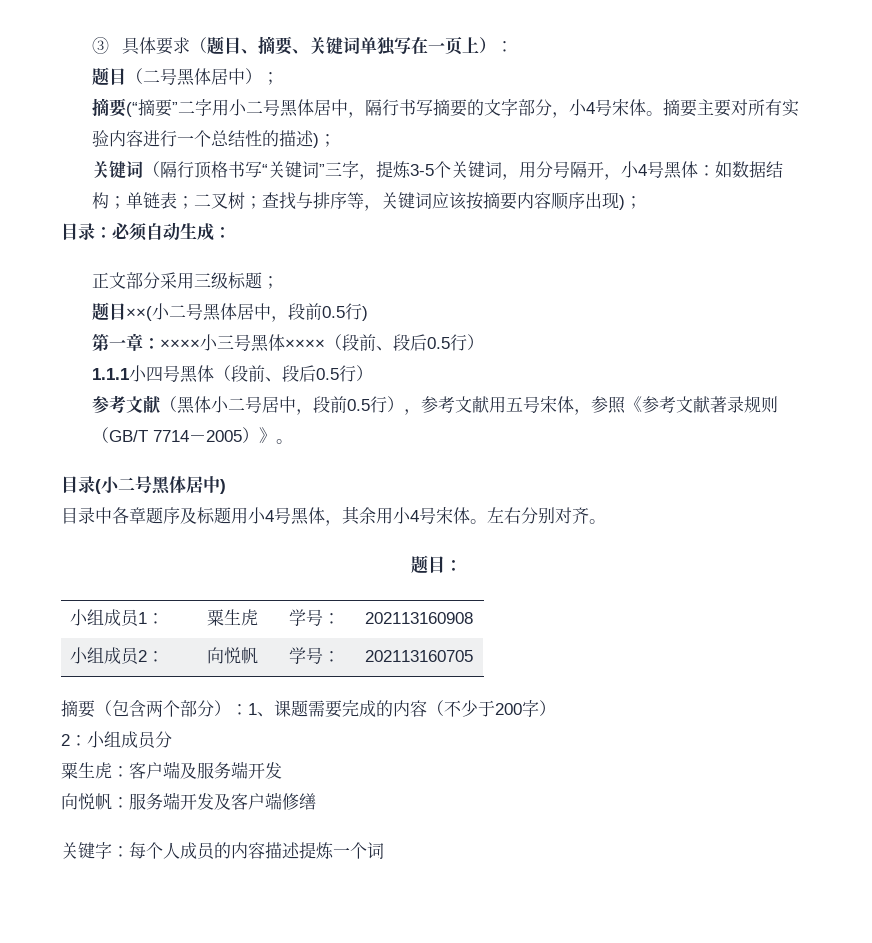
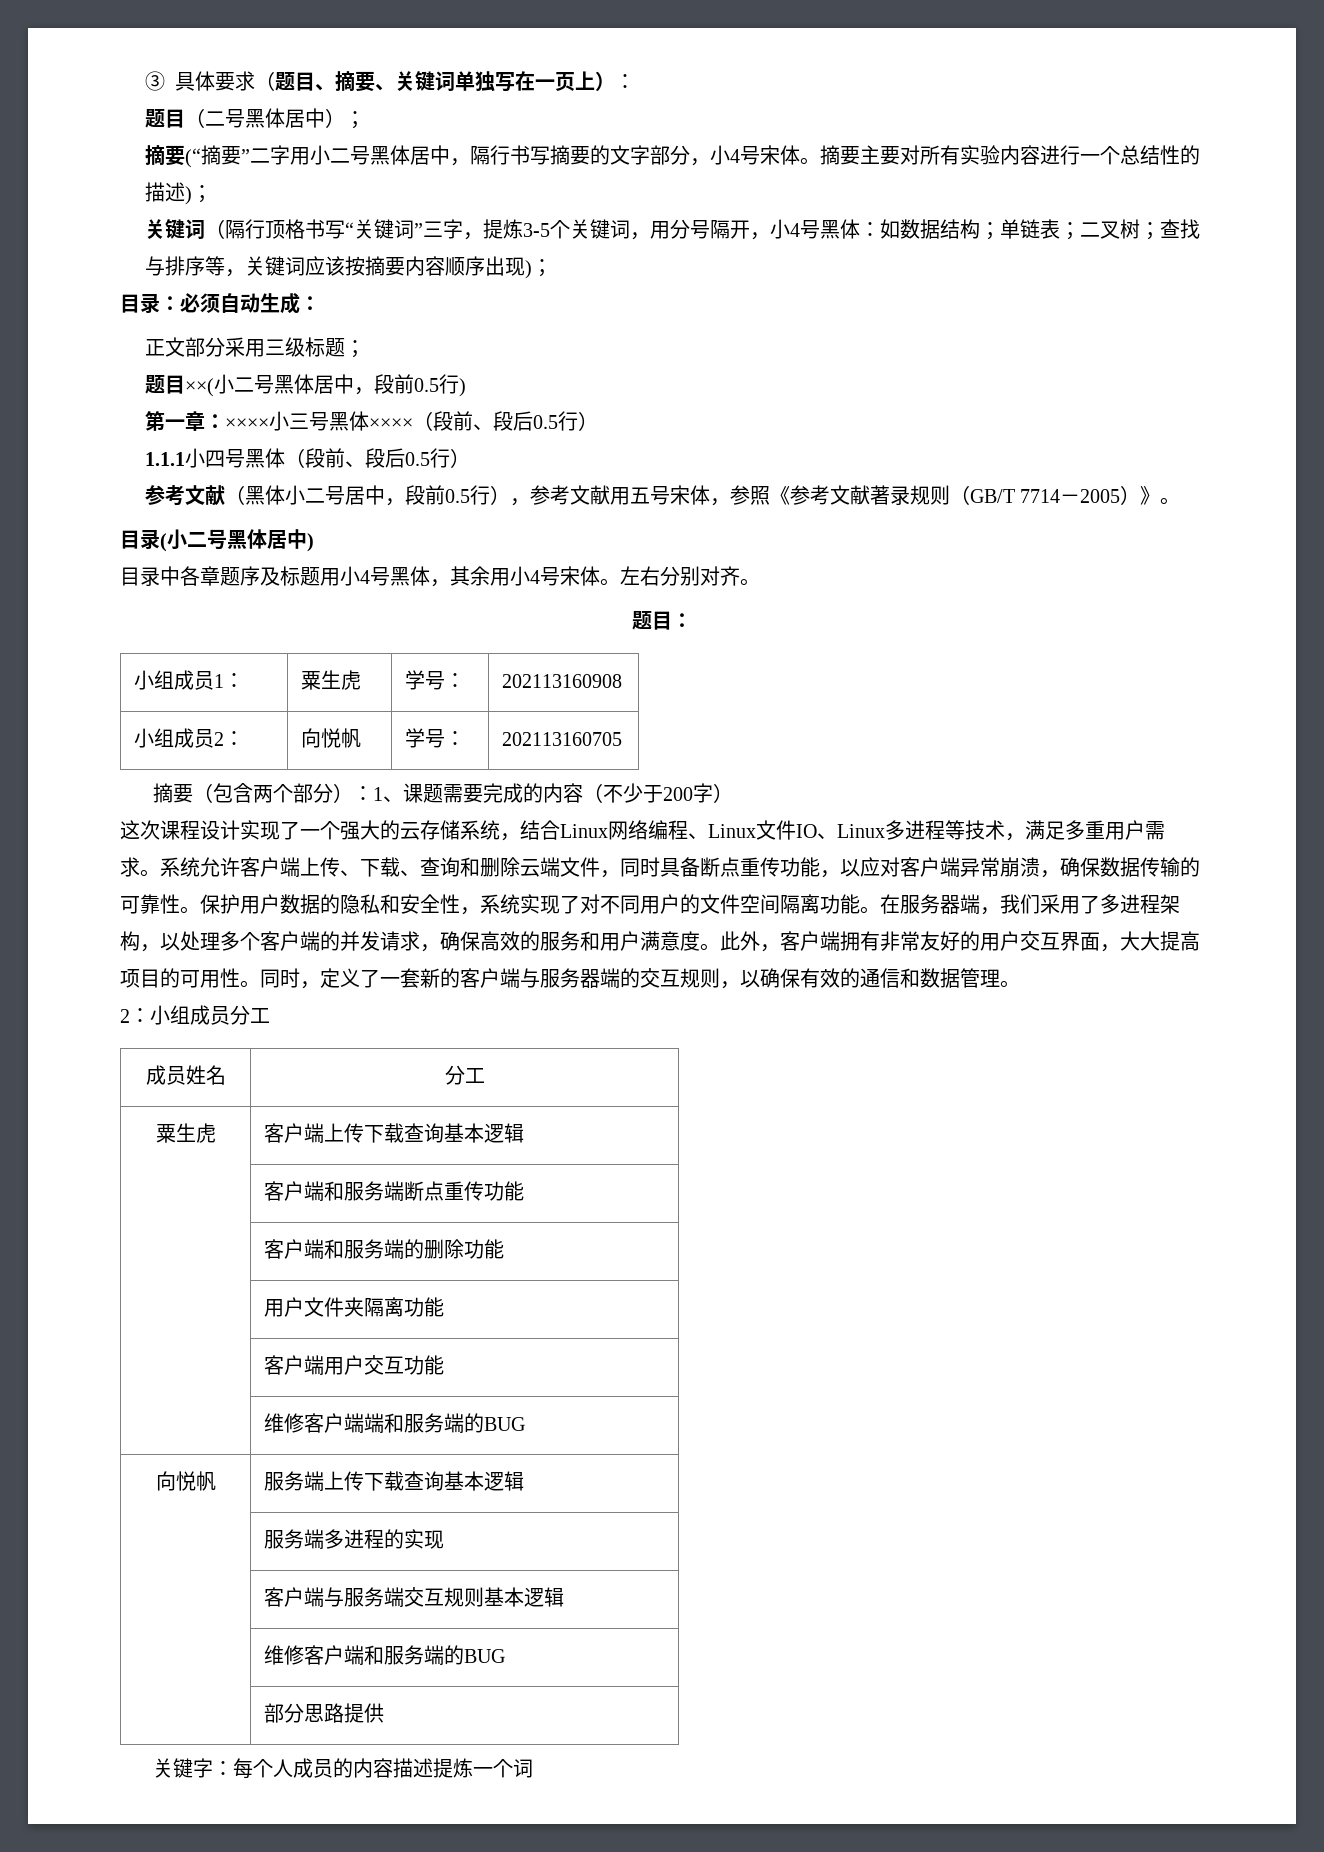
[61,731,172,749] [61,761,282,779] [61,792,316,810] 2：小组成员分 // 粟生虎：客户端及服务端开发 // 向悦帆：服务端开发及客户端修缮 -> [120,820,1165,841] [120,857,1200,878] [120,894,1180,915] [120,931,1200,952] [120,968,1020,989] [120,1005,270,1025] [145,1065,226,1085] [444,1065,485,1085] [155,1123,216,1143] [264,1123,525,1143] [264,1181,525,1201] [264,1239,505,1259] [264,1297,445,1317] [264,1355,445,1375] [264,1413,526,1433] [155,1471,216,1491] [264,1471,525,1491] [264,1529,445,1549] [264,1587,565,1607] [264,1645,506,1665] [264,1703,385,1723] 这次课程设计实现了一个强大的云存储系统，结合Linux网络编程、Linux文件IO、Linux多进程等技术，满足多重用户需求。系统允许客户端上传、下载、查询和删除云端文件，同时具备断点重传功能，以应对客户端异常崩溃，确保数据传输的可靠性。保护用户数据的隐私和安全性，系统实现了对不同用户的文件空间隔离功能。在服务器端，我们采用了多进程架构，以处理多个客户端的并发请求，确保高效的服务和用户满意度。此外，客户端拥有非常友好的用户交互界面，大大提高项目的可用性。同时，定义了一套新的客户端与服务器端的交互规则，以确保有效的通信和数据管理。 // 2：小组成员分工 // 成员姓名 | 分工 // 粟生虎 | 客户端上传下载查询基本逻辑 // | 客户端和服务端断点重传功能 // | 客户端和服务端的删除功能 // | 用户文件夹隔离功能 // | 客户端用户交互功能 // | 维修客户端端和服务端的BUG // 向悦帆 | 服务端上传下载查询基本逻辑 // | 服务端多进程的实现 // | 客户端与服务端交互规则基本逻辑 // | 维修客户端和服务端的BUG // | 部分思路提供

